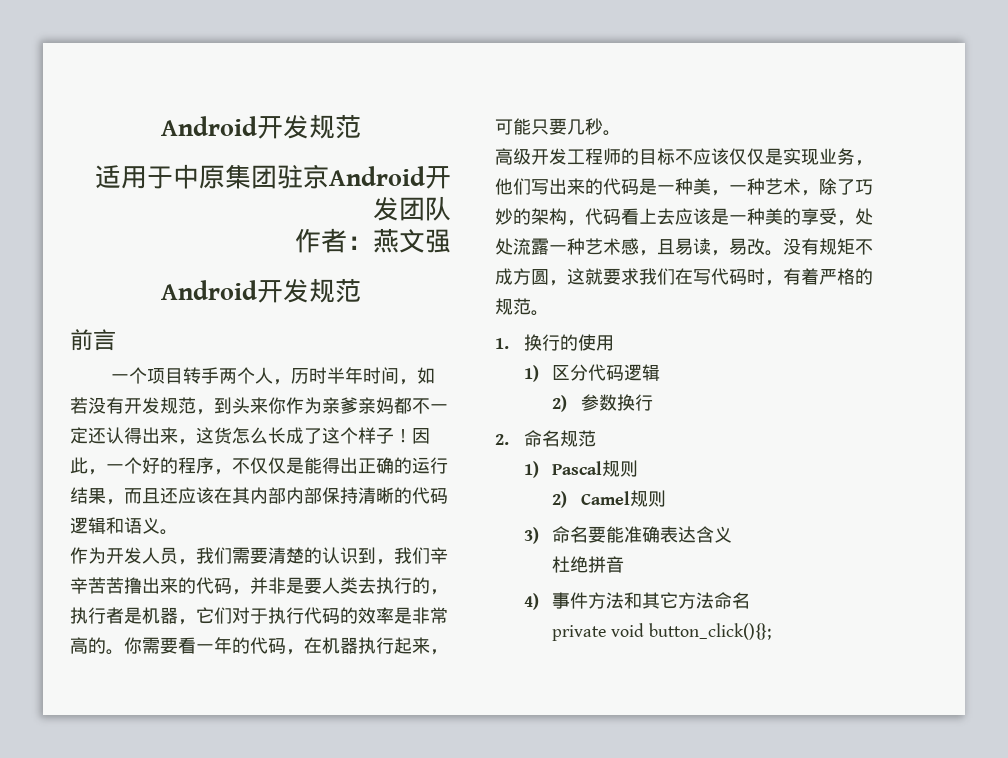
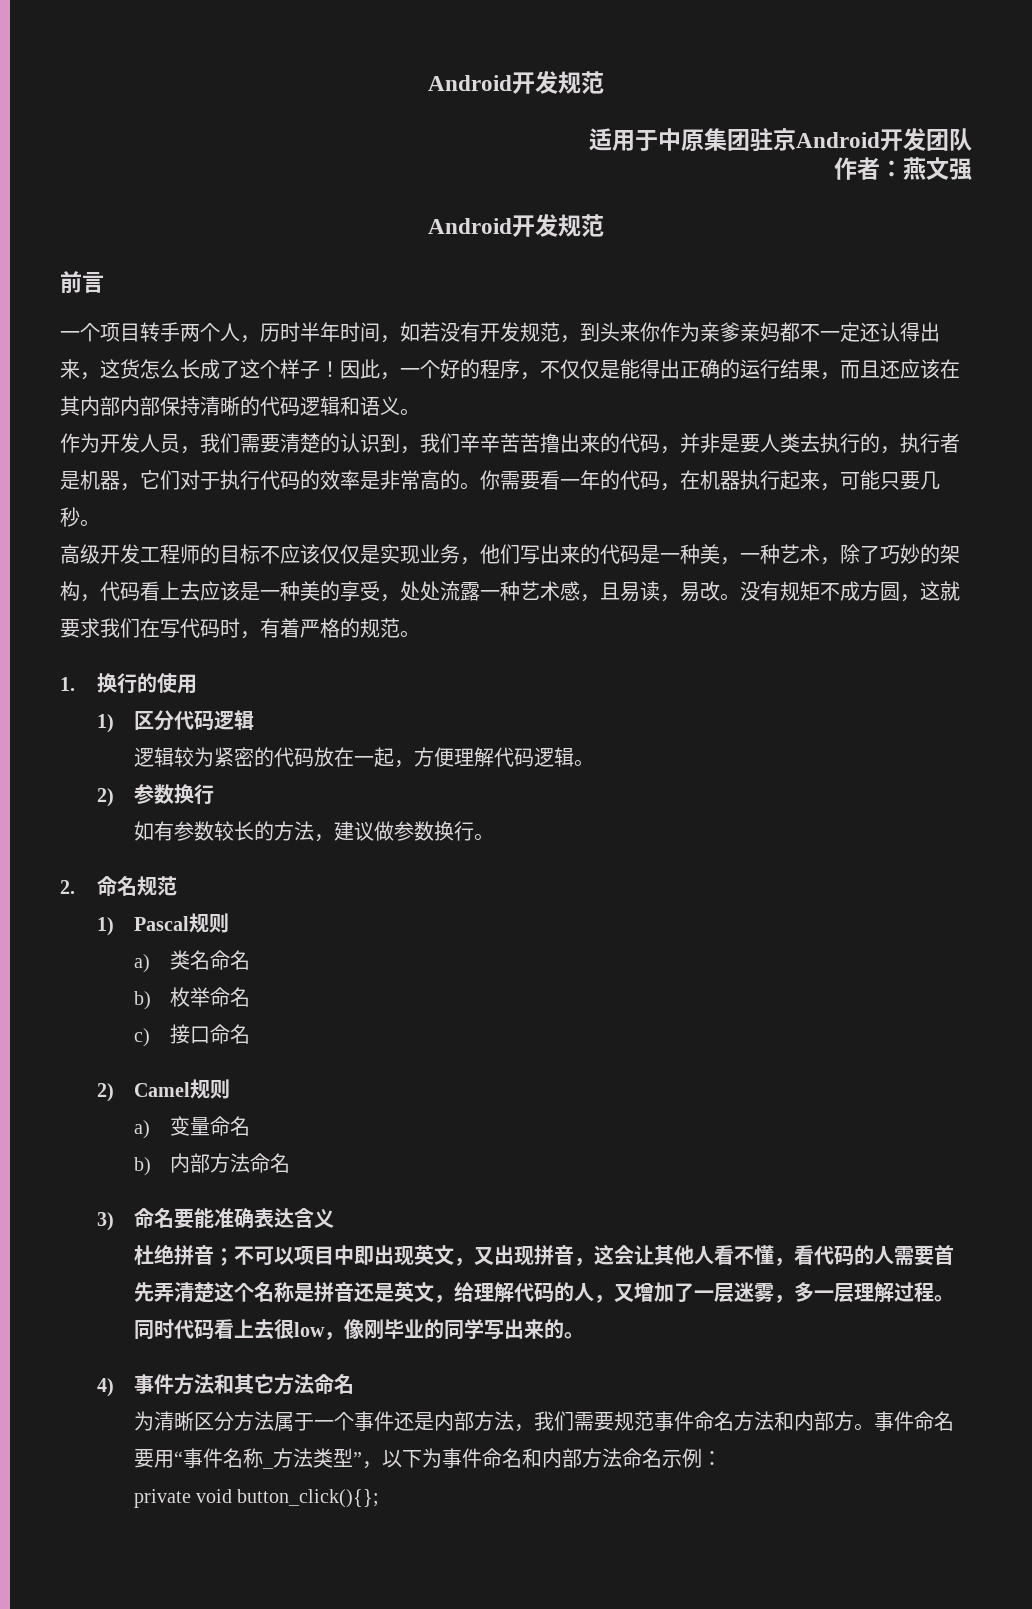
[552,394,654,412] 2)参数换行 -> [133,747,594,768] [96,784,214,807] [133,821,494,842] 逻辑较为紧密的代码放在一起，方便理解代码逻辑。 // 2)参数换行 // 如有参数较长的方法，建议做参数换行。
[552,490,667,508] 2) Camel规则 -> [133,950,251,973] [133,987,251,1010] [133,1024,251,1047] [96,1079,230,1102] [133,1116,251,1139] [133,1153,291,1176] a)类名命名 // b)枚举命名 // c)接口命名 // 2) Camel规则 // a)变量命名 // b)内部方法命名
(625, 564) none -> [213,1244,954,1266] [133,1281,954,1303] [133,1319,584,1340] ；不可以项目中即出现英文，又出现拼音，这会让其他人看不懂，看代码的人需要首先弄清楚这个名称是拼音还是英文，给理解代码的人，又增加了一层迷雾，多一层理解过程。同时代码看上去很low，像刚毕业的同学写出来的。
(751, 600) none -> [133,1411,954,1432] [133,1448,722,1469] // 为清晰区分方法属于一个事件还是内部方法，我们需要规范事件命名方法和内部方。事件命名要用“事件名称_方法类型”，以下为事件命名和内部方法命名示例：

